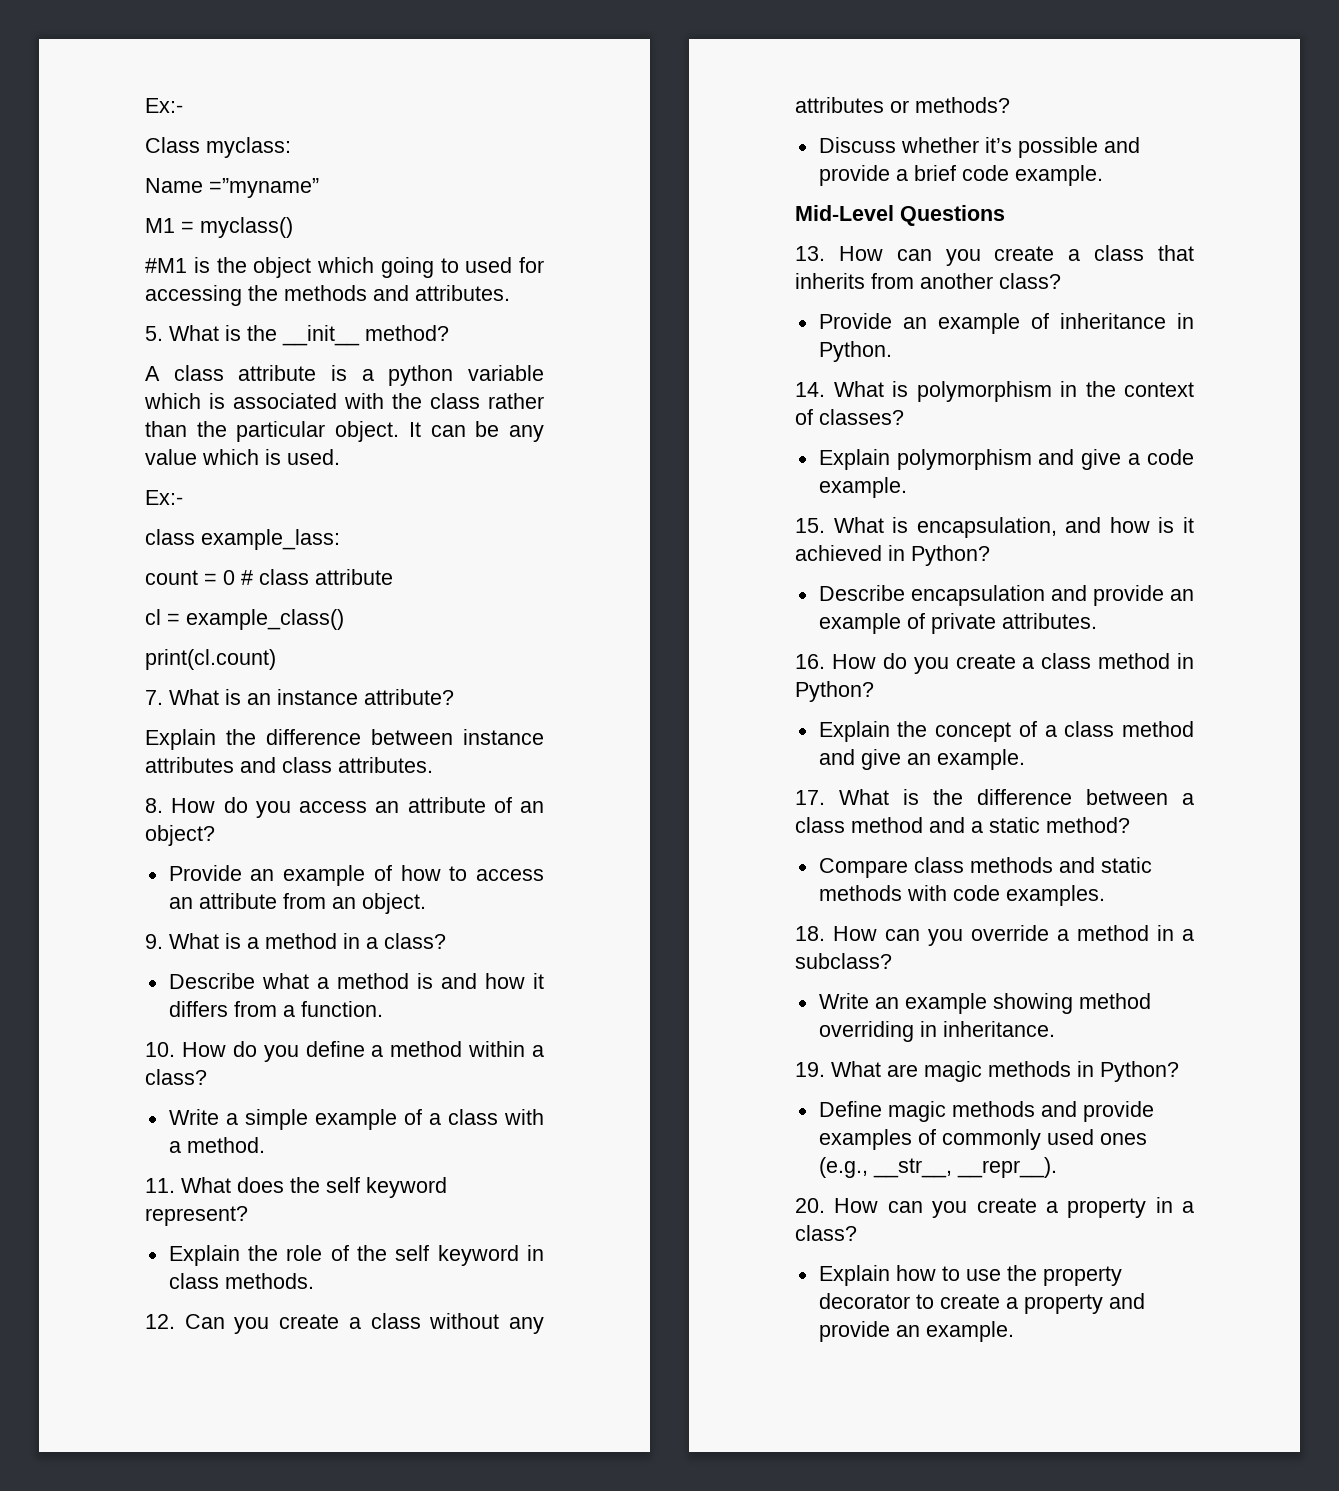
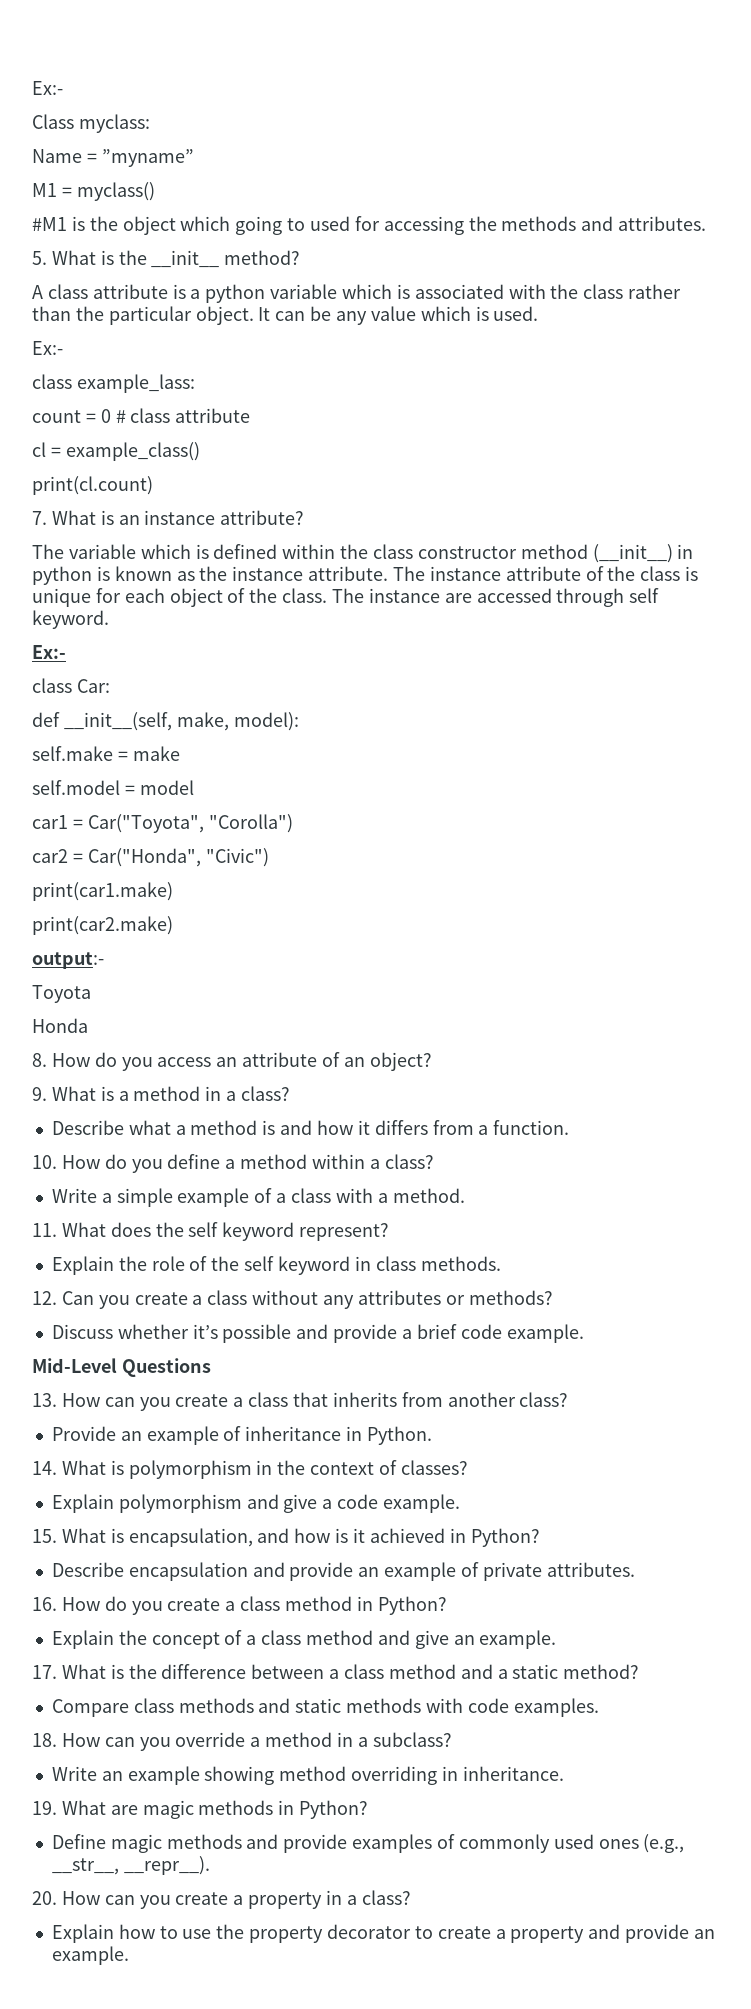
[209,178,319,198] =”myname” -> [86,149,194,167] = ”myname”
[145,729,544,750] [145,757,433,773] Explain the difference between instance attributes and class attributes. -> [32,544,694,563] [32,566,699,585] [32,588,660,607] [32,610,109,629] [32,645,66,659] [32,678,110,693] [32,712,299,731] [32,746,180,761] [32,780,194,795] [32,814,293,833] [32,848,269,867] [32,882,173,901] [32,916,173,935] [32,952,104,969] [32,985,91,1003] [32,1018,88,1033] The variable which is defined within the class constructor method (__init__) in python is known as the instance attribute. The instance attribute of the class is unique for each object of the class. The instance are accessed through self keyword. // Ex:- // class Car: // def __init__(self, make, model): // self.make = make // self.model = model // car1 = Car("Toyota", "Corolla") // car2 = Car("Honda", "Civic") // print(car1.make) // print(car2.make) // output:- // Toyota // Honda
[168,865,544,886] [168,893,426,914] // Provide an example of how to access an attribute from an object. -> (432, 1061) none

